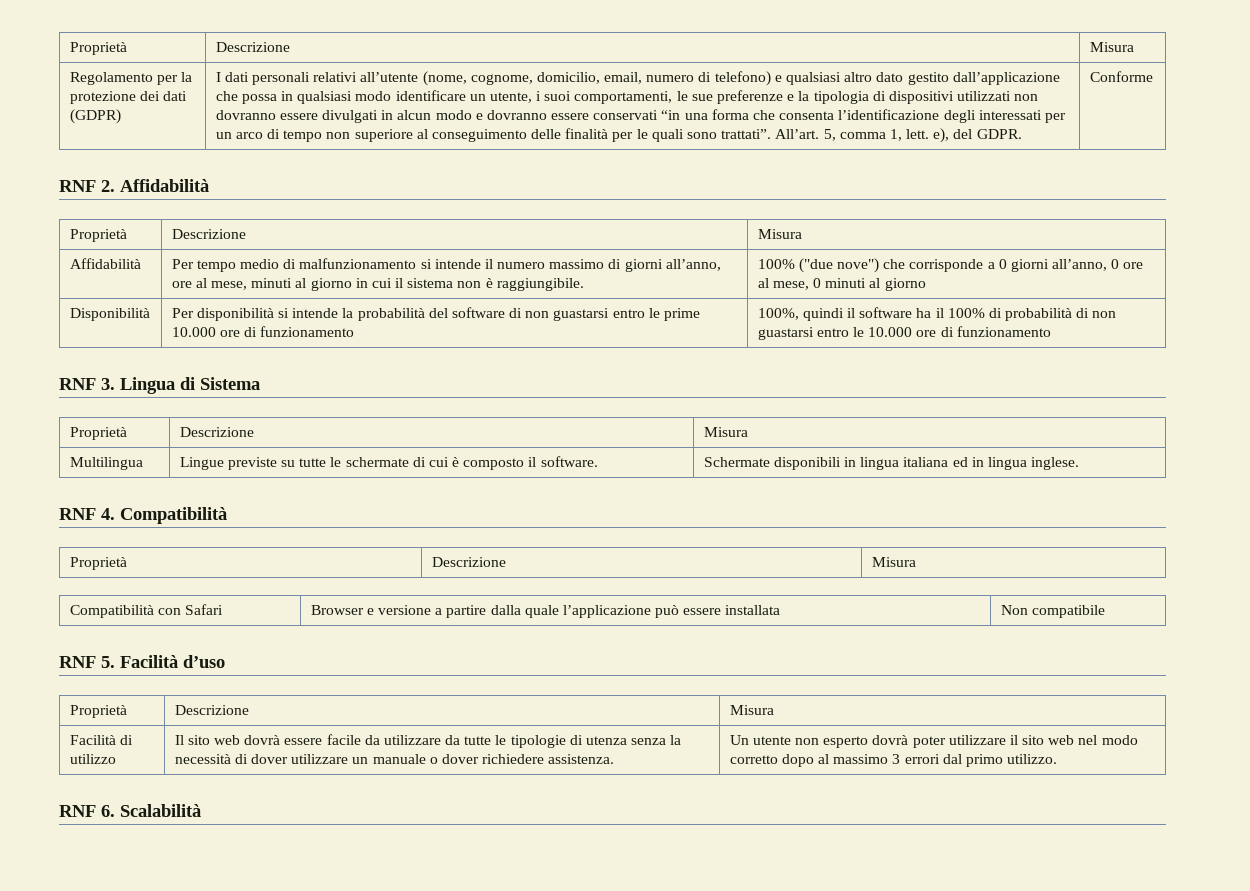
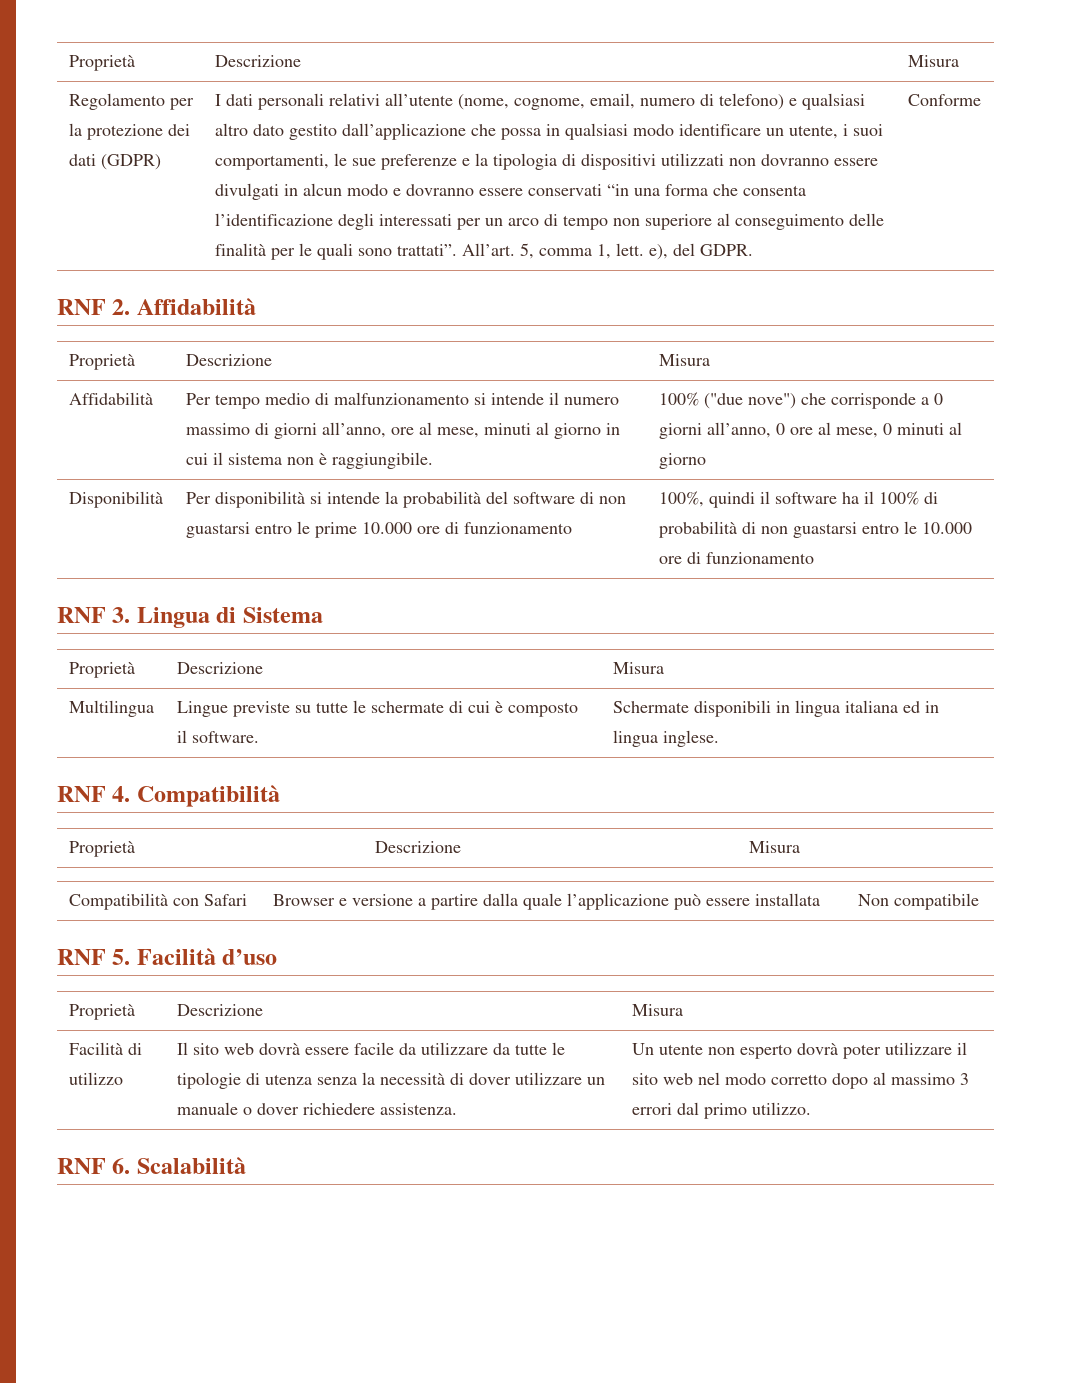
[536,72,600,84] domicilio, -> (585, 104) none

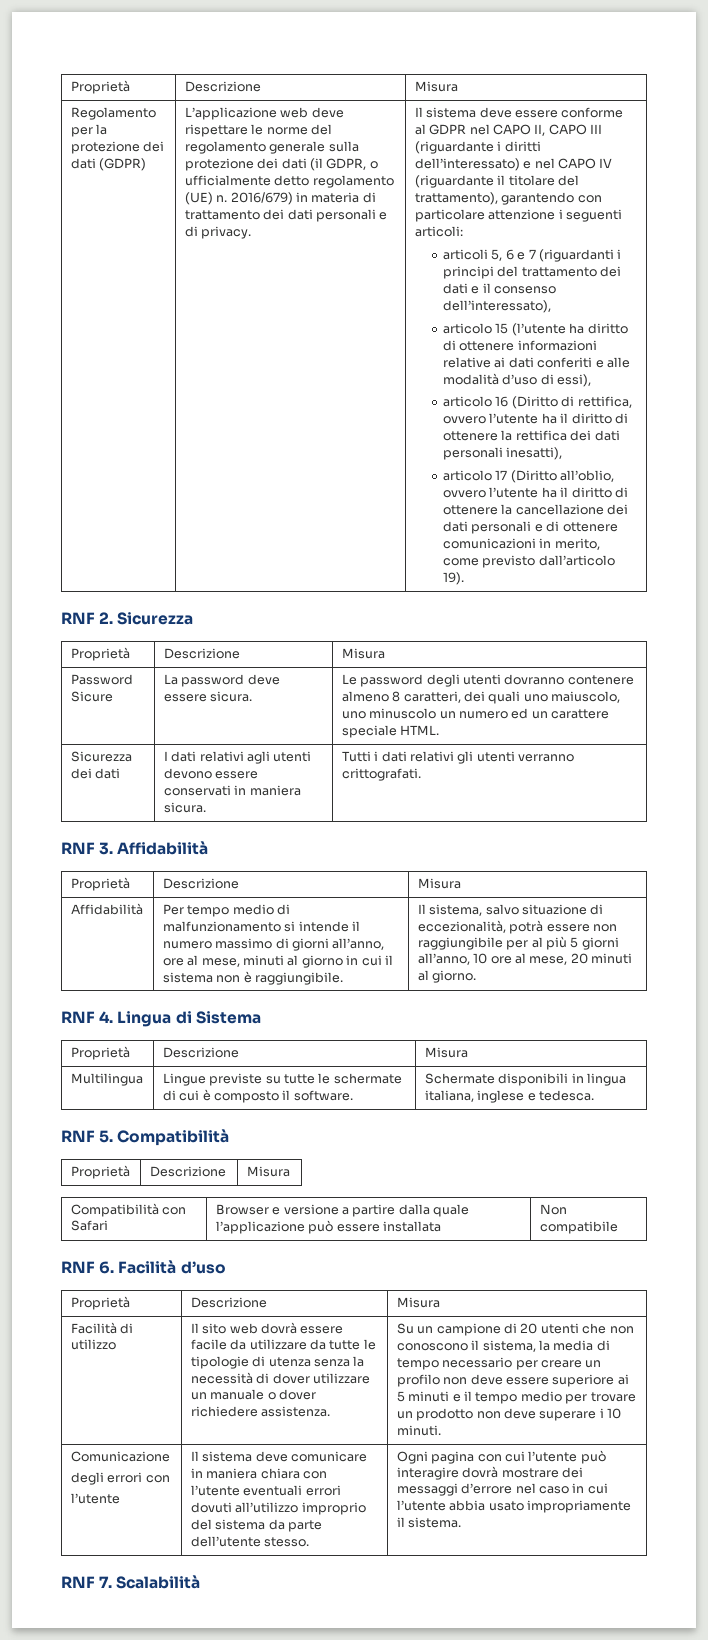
[214,93,865,110] [214,123,883,140] [214,153,878,170] [214,183,806,200] [214,213,884,230] [214,243,753,260] [907,94,981,106] [57,299,131,315] I dati personali relativi all’utente (nome, cognome, email, numero di telefono) e qualsiasi altro dato gestito dall’applicazione che possa in qualsiasi modo identificare un utente, i suoi comportamenti, le sue preferenze e la tipologia di dispositivi utilizzati non dovranno essere divulgati in alcun modo e dovranno essere conservati “in una forma che consenta l’identificazione degli interessati per un arco di tempo non superiore al conseguimento delle finalità per le quali sono trattati”. All’art. 5, comma 1, lett. e), del GDPR. | Conforme // RNF 2. -> [184,107,344,120] [184,124,333,137] [184,141,359,154] [184,158,378,171] [184,175,394,188] [184,192,376,205] [184,209,388,222] [184,226,252,239] [414,107,624,118] [414,124,603,136] [414,141,541,154] [414,158,613,171] [414,175,580,188] [414,192,602,205] [414,209,623,222] [414,226,463,237] [443,249,622,262] [443,266,622,279] [443,283,557,294] [443,300,552,313] [443,323,628,336] [443,340,597,351] [443,357,630,368] [443,373,592,387] [443,396,632,409] [443,413,628,424] [443,430,620,441] [443,447,563,460] [443,470,615,483] [443,487,628,498] [443,504,629,515] [443,521,618,534] [443,538,600,550] [443,555,615,568] [443,572,465,585] [61,612,194,625] [70,647,130,661] [163,648,240,659] [341,648,385,659] [70,674,133,685] [70,691,113,702] [163,674,280,687] [163,691,253,702] [341,674,634,687] [341,691,621,704] [341,708,610,719] [341,725,440,738] [70,751,132,762] [70,768,121,779] [163,751,312,764] [163,768,259,779] [163,785,301,796] [163,802,206,813] [341,751,575,764] [341,768,421,781] [61,842,114,855] L’applicazione web deve rispettare le norme del regolamento generale sulla protezione dei dati (il GDPR, o ufficialmente detto regolamento (UE) n. 2016/679) in materia di trattamento dei dati personali e di privacy. | Il sistema deve essere conforme al GDPR nel CAPO II, CAPO III (riguardante i diritti dell’interessato) e nel CAPO IV (riguardante il titolare del trattamento), garantendo con particolare attenzione i seguenti articoli: // articoli 5, 6 e 7 (riguardanti i principi del trattamento dei dati e il consenso dell’interessato), // articolo 15 (l’utente ha diritto di ottenere informazioni relative ai dati conferiti e alle modalità d’uso di essi), // articolo 16 (Diritto di rettifica, ovvero l’utente ha il diritto di ottenere la rettifica dei dati personali inesatti), // articolo 17 (Diritto all’oblio, ovvero l’utente ha il diritto di ottenere la cancellazione dei dati personali e di ottenere comunicazioni in merito, come previsto dall’articolo 19). // RNF 2. Sicurezza // Proprietà | Descrizione | Misura // Password Sicure | La password deve essere sicura. | Le password degli utenti dovranno contenere almeno 8 caratteri, dei quali uno maiuscolo, uno minuscolo un numero ed un carattere speciale HTML. // Sicurezza dei dati | I dati relativi agli utenti devono essere conservati in maniera sicura. | Tutti i dati relativi gli utenti verranno crittografati. // RNF 3.
[658,392,943,409] [658,422,962,439] [658,453,706,469] [68,491,163,508] [185,491,626,508] [185,521,572,538] [658,491,938,508] [658,521,972,538] [658,552,814,564] [57,607,131,623] 100% ("due nove") che corrisponde a 0 giorni all’anno, 0 ore al mese, 0 minuti al giorno // Disponibilità | Per disponibilità si intende la probabilità del software di non guastarsi entro le prime 10.000 ore di funzionamento | 100%, quindi il software ha il 100% di probabilità di non guastarsi entro le 10.000 ore di funzionamento // RNF 3. -> [417,904,604,916] [417,920,618,934] [417,936,619,950] [417,953,633,965] [417,970,477,983] [61,1011,114,1023] Il sistema, salvo situazione di eccezionalità, potrà essere non raggiungibile per al più 5 giorni all’anno, 10 ore al mese, 20 minuti al giorno. // RNF 4.
[844,700,939,713] [612,730,719,747] [57,786,131,802] italiana ed in lingua inglese. // RNF 4. -> [424,1090,595,1103] [61,1130,114,1143] italiana, inglese e tedesca. // RNF 5.
[112,949,131,965] 5. -> [99,1261,115,1274] 6.
[631,1042,967,1059] [631,1072,969,1089] [631,1102,811,1119] [57,1158,131,1174] Un utente non esperto dovrà poter utilizzare il sito web nel modo corretto dopo al massimo 3 errori dal primo utilizzo. // RNF 6. -> [396,1323,634,1336] [396,1340,610,1352] [396,1357,602,1370] [396,1374,629,1387] [396,1391,636,1404] [396,1408,622,1421] [396,1425,441,1436] [70,1451,170,1462] [70,1472,170,1485] [70,1493,120,1504] [190,1451,368,1462] [190,1468,328,1479] [190,1485,341,1496] [190,1502,366,1515] [190,1519,323,1532] [190,1536,310,1547] [396,1450,606,1464] [396,1466,584,1480] [396,1483,608,1496] [396,1500,632,1513] [396,1517,462,1528] [61,1576,113,1588] Su un campione di 20 utenti che non conoscono il sistema, la media di tempo necessario per creare un profilo non deve essere superiore ai 5 minuti e il tempo medio per trovare un prodotto non deve superare i 10 minuti. // Comunicazione // degli errori con // l’utente | Il sistema deve comunicare in maniera chiara con l’utente eventuali errori dovuti all’utilizzo improprio del sistema da parte dell’utente stesso. | Ogni pagina con cui l’utente può interagire dovrà mostrare dei messaggi d’errore nel caso in cui l’utente abbia usato impropriamente il sistema. // RNF 7.

